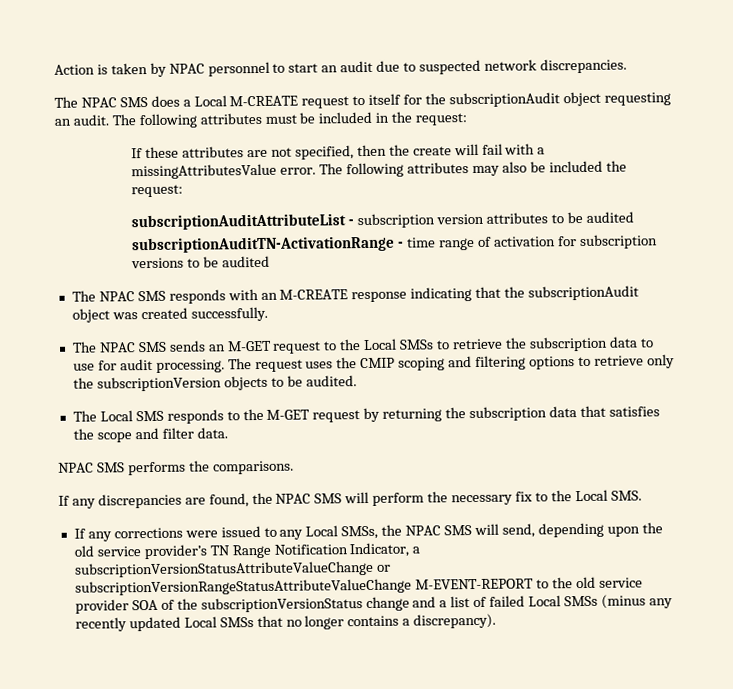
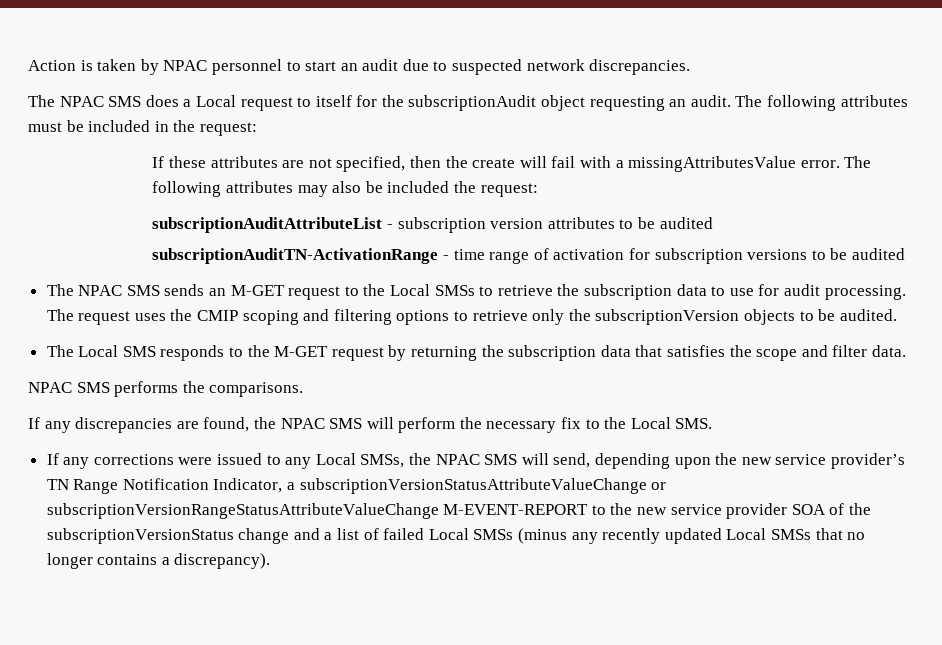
[229,95,299,107] M-CREATE -> (236, 101) none
[71,285,640,304] [71,306,268,323] // The NPAC SMS responds with an M-CREATE response indicating that the subscriptionAudit object was created successfully. -> (905, 254) none
[73,545,94,557] old -> [741,457,772,465] new
[575,576,596,589] old -> [637,507,668,515] new

